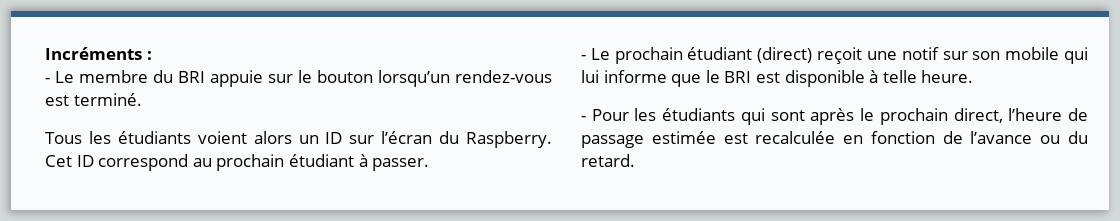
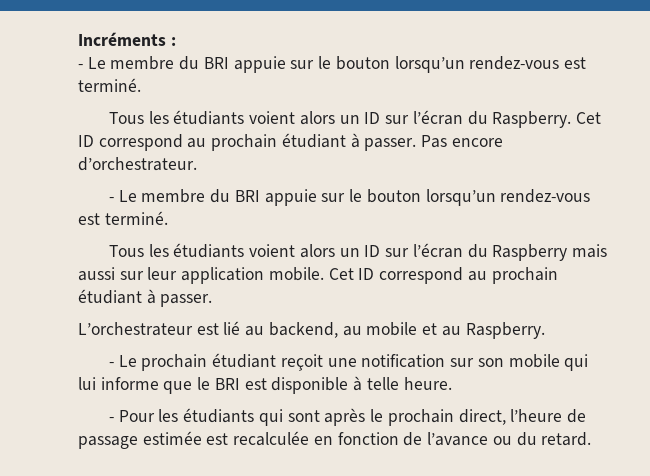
(430, 164) none -> [421,135,503,148] [78,157,197,171] [109,189,591,206] [78,211,168,225] [109,243,608,261] [78,267,558,284] [78,289,213,307] [78,321,545,339] Pas encore d’orchestrateur. // - Le membre du BRI appuie sur le bouton lorsqu’un rendez-vous est terminé. // Tous les étudiants voient alors un ID sur l’écran du Raspberry mais aussi sur leur application mobile. Cet ID correspond au prochain étudiant à passer. // L’orchestrateur est lié au backend, au mobile et au Raspberry.
[757,47,813,63] (direct) -> (277, 360) none
[901,47,939,60] notif -> [361,354,446,368] notification

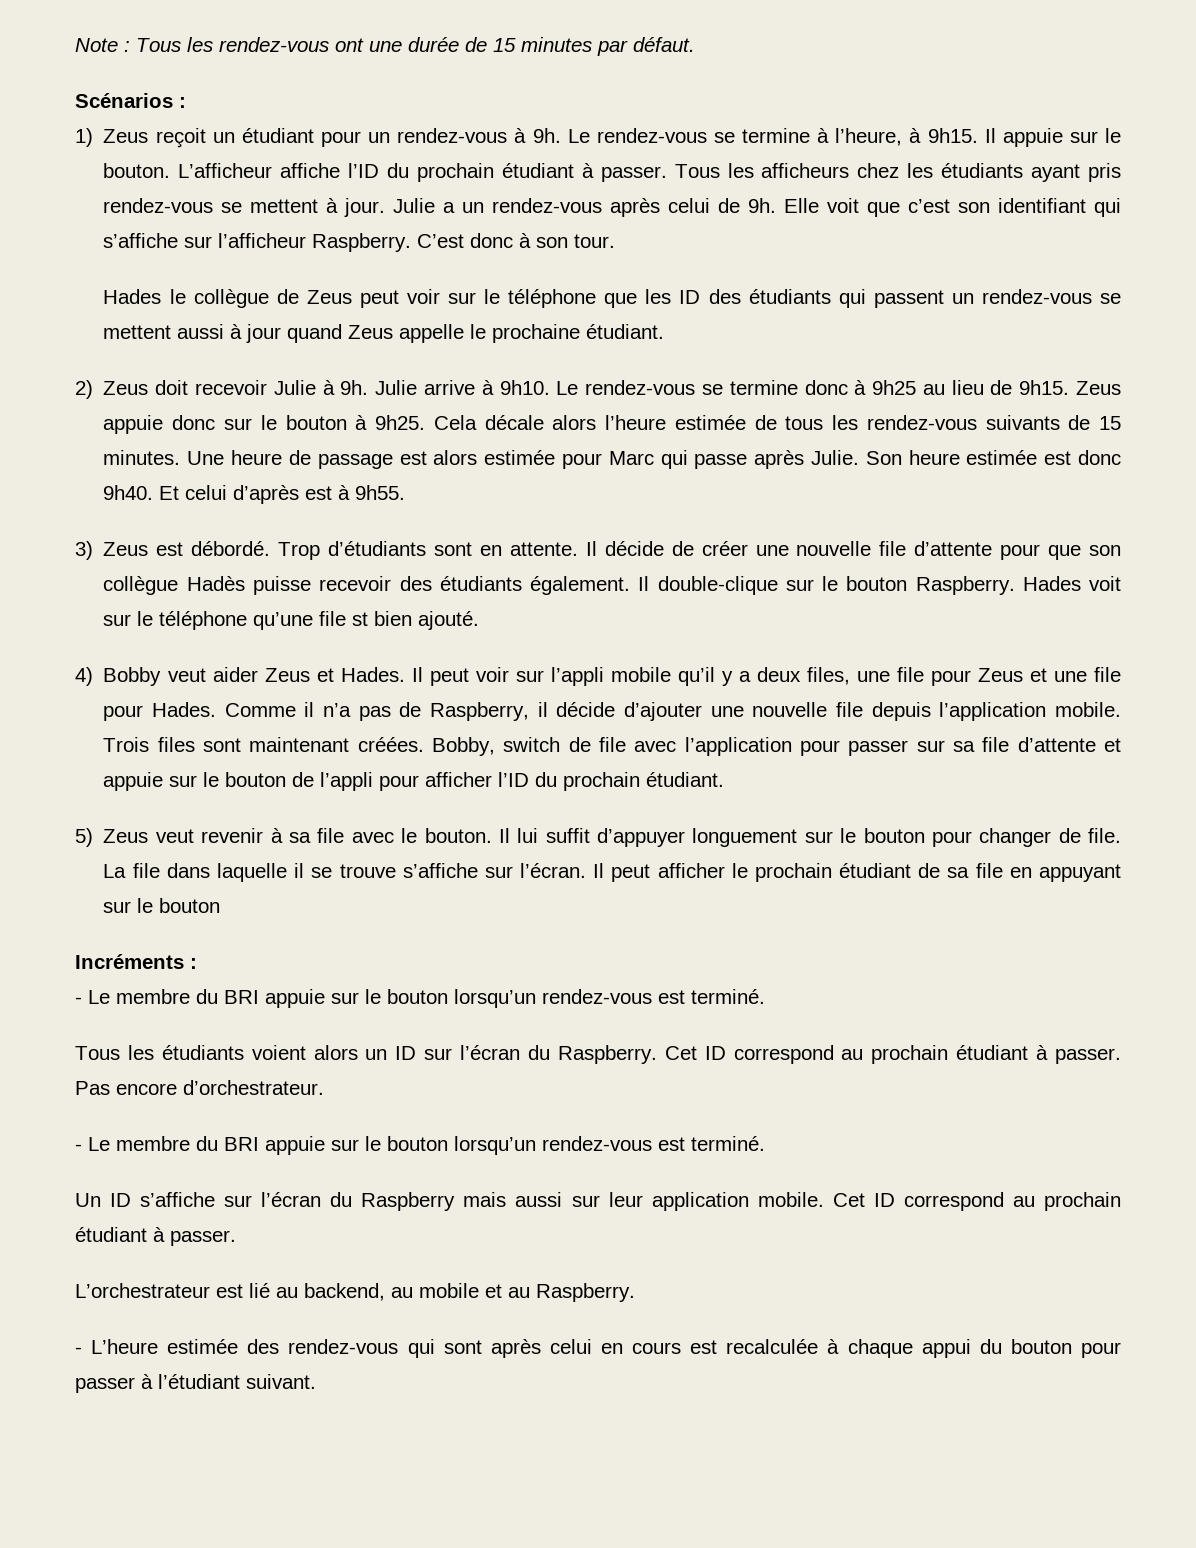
(78, 39) none -> [75,37,695,56] [75,93,186,108] [75,128,1122,148] [103,163,1121,182] [103,198,1122,217] [103,233,616,252] [103,289,1121,308] [103,324,665,343] [75,380,1122,399] [103,415,1121,434] [103,450,1121,469] [103,485,406,504] [75,541,1122,560] [103,576,1121,595] [103,611,480,630] [75,667,1122,686] [103,702,1121,721] [103,737,1121,756] [103,772,725,791] [75,828,1122,847] [103,863,1121,882] [103,898,221,913] Note : Tous les rendez-vous ont une durée de 15 minutes par défaut. // Scénarios : // 1) Zeus reçoit un étudiant pour un rendez-vous à 9h. Le rendez-vous se termine à l’heure, à 9h15. Il appuie sur le bouton. L’afficheur affiche l’ID du prochain étudiant à passer. Tous les afficheurs chez les étudiants ayant pris rendez-vous se mettent à jour. Julie a un rendez-vous après celui de 9h. Elle voit que c’est son identifiant qui s’affiche sur l’afficheur Raspberry. C’est donc à son tour. // Hades le collègue de Zeus peut voir sur le téléphone que les ID des étudiants qui passent un rendez-vous se mettent aussi à jour quand Zeus appelle le prochaine étudiant. // 2) Zeus doit recevoir Julie à 9h. Julie arrive à 9h10. Le rendez-vous se termine donc à 9h25 au lieu de 9h15. Zeus appuie donc sur le bouton à 9h25. Cela décale alors l’heure estimée de tous les rendez-vous suivants de 15 minutes. Une heure de passage est alors estimée pour Marc qui passe après Julie. Son heure estimée est donc 9h40. Et celui d’après est à 9h55. // 3) Zeus est débordé. Trop d’étudiants sont en attente. Il décide de créer une nouvelle file d’attente pour que son collègue Hadès puisse recevoir des étudiants également. Il double-clique sur le bouton Raspberry. Hades voit sur le téléphone qu’une file st bien ajouté. // 4) Bobby veut aider Zeus et Hades. Il peut voir sur l’appli mobile qu’il y a deux files, une file pour Zeus et une file pour Hades. Comme il n’a pas de Raspberry, il décide d’ajouter une nouvelle file depuis l’application mobile. Trois files sont maintenant créées. Bobby, switch de file avec l’application pour passer sur sa file d’attente et appuie sur le bouton de l’appli pour afficher l’ID du prochain étudiant. // 5) Zeus veut revenir à sa file avec le bouton. Il lui suffit d’appuyer longuement sur le bouton pour changer de file. La file dans laquelle il se trouve s’affiche sur l’écran. Il peut afficher le prochain étudiant de sa file en appuyant sur le bouton //
[109,243,381,258] Tous les étudiants voient alors un ID -> [75,1192,216,1207] Un ID s’affiche
[118,353,589,371] [78,376,452,394] [109,408,587,426] [78,431,592,449] Le prochain étudiant reçoit une notification sur son mobile qui lui informe que le BRI est disponible à telle heure. // - Pour les étudiants qui sont après le prochain direct, l’heure de passage estimée est recalculée en fonction de l’avance ou du retard. -> [91,1339,1121,1358] [75,1374,316,1393] L’heure estimée des rendez-vous qui sont après celui en cours est recalculée à chaque appui du bouton pour passer à l’étudiant suivant.

